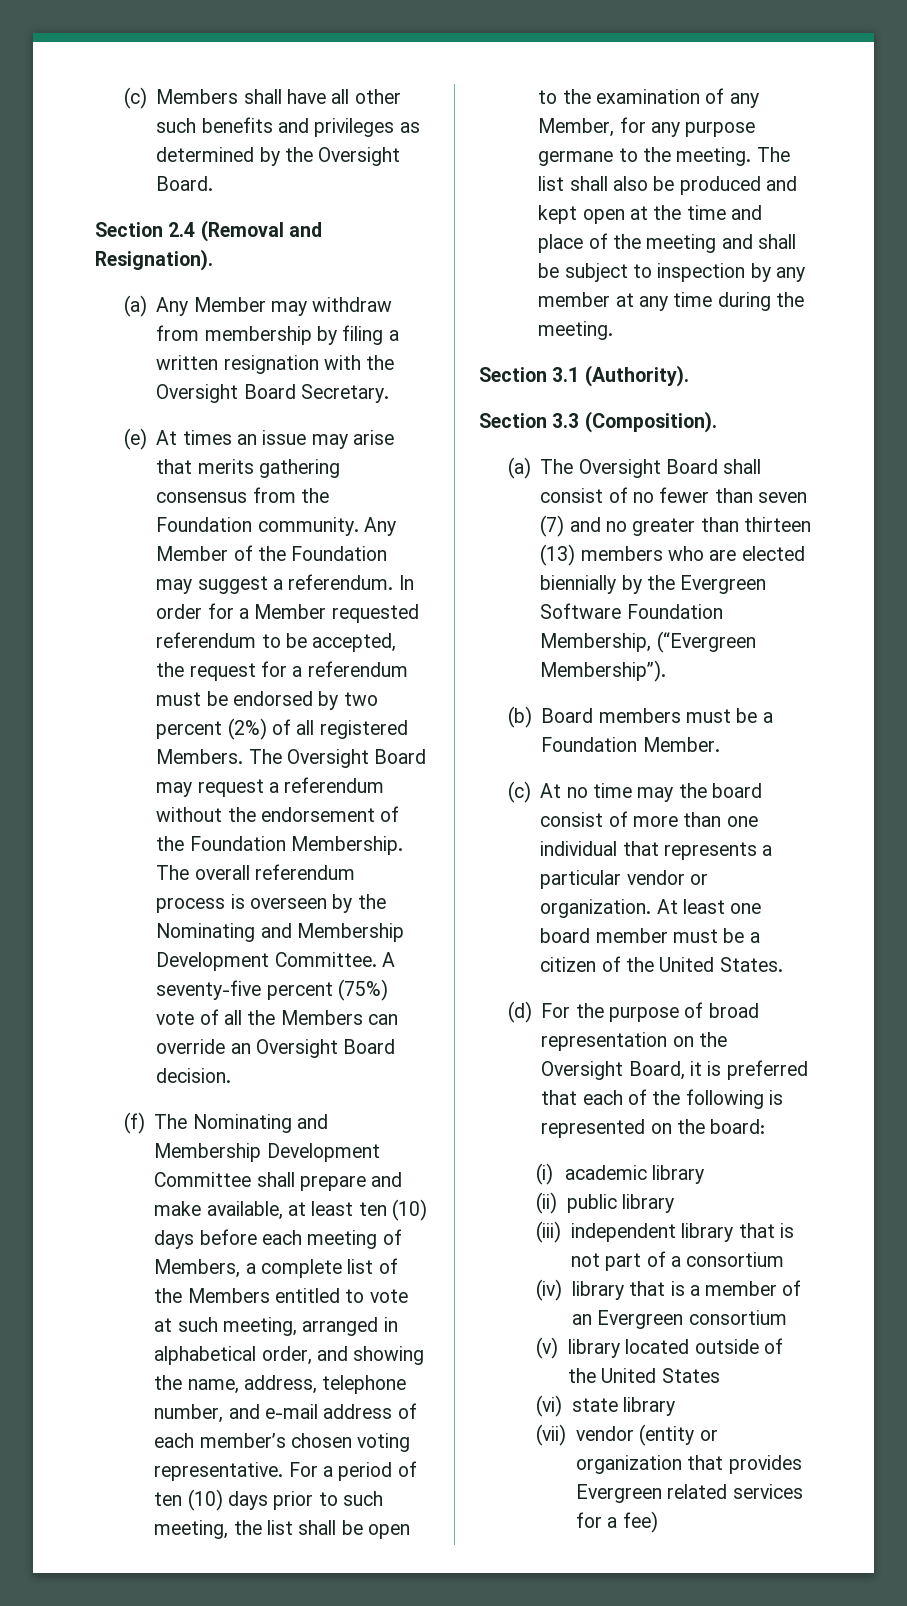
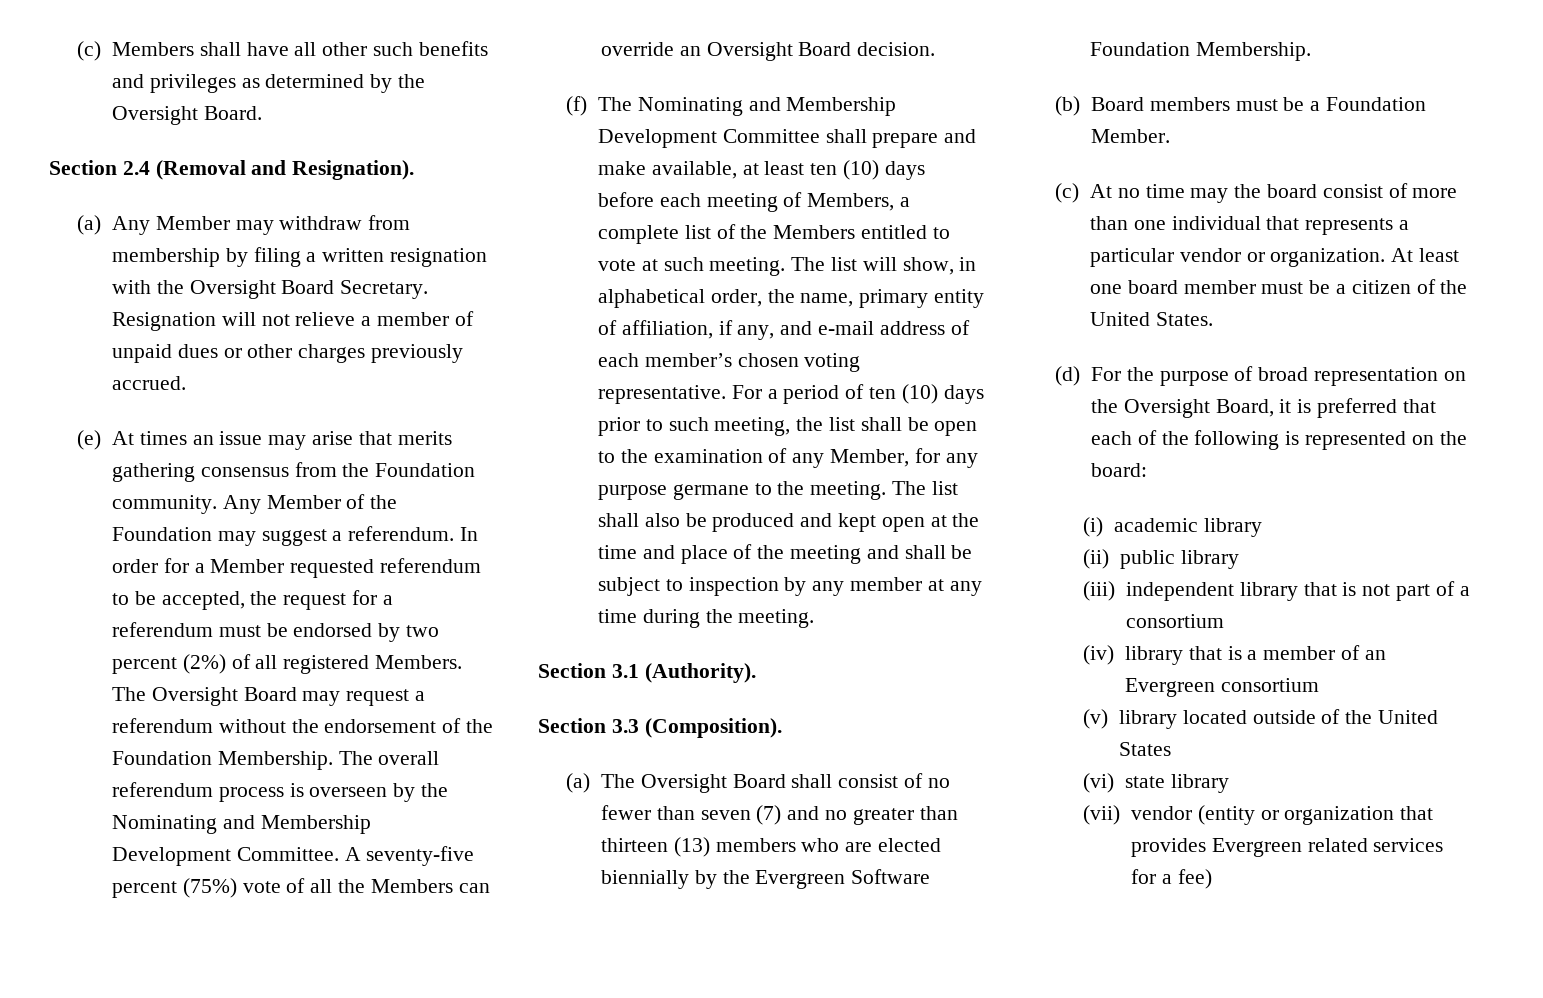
(389, 393) none -> [111,311,474,331] [111,344,463,363] [111,376,186,390] Resignation will not relieve a member of unpaid dues or other charges previously accrued.
[222,1317,398,1336] [154,1346,425,1365] [154,1375,407,1394] [154,1404,224,1423] meeting, arranged in alphabetical order, and showing the name, address, telephone number, -> [709,257,977,276] [597,289,984,308] [597,320,775,340] meeting. The list will show, in alphabetical order, the name, primary entity of affiliation, if any,
[540,631,756,653] [540,660,667,682] Membership, (“Evergreen Membership”). -> [1195,42,1311,61] Membership.

